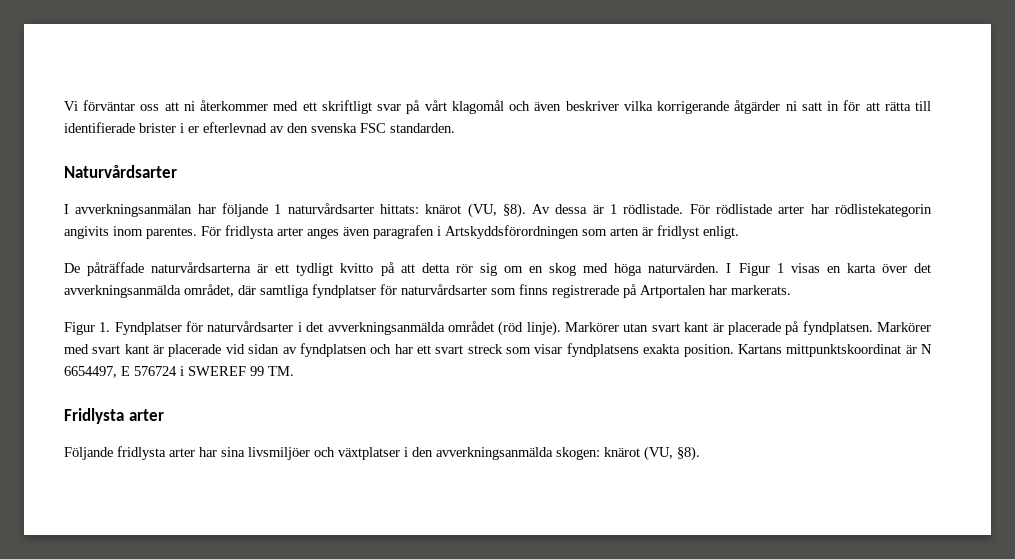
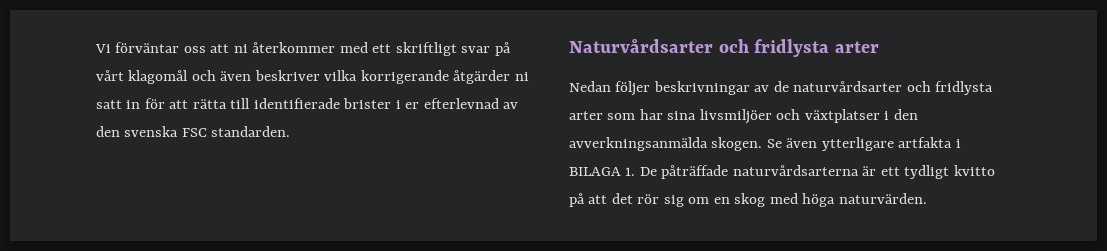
[64,203,932,218] [64,225,739,239] // I avverkningsanmälan har följande 1 naturvårdsarter hittats: knärot (VU, §8). Av dessa är 1 rödlistade. För rödlistade arter har rödlistekategorin angivits inom parentes. För fridlysta arter anges även paragrafen i Artskyddsförordningen som arten är fridlyst enligt. // -> [718,39,880,57] [569,81,994,96] [569,109,918,124] [569,137,961,151] [569,167,636,176] och fridlysta arter // Nedan följer beskrivningar av de naturvårdsarter och fridlysta arter som har sina livsmiljöer och växtplatser i den avverkningsanmälda skogen. Se även ytterligare artfakta i BILAGA 1.
[421,263,450,273] detta -> [611,193,633,204] det
[726,263,932,276] [64,284,791,298] [64,321,931,336] [64,343,933,357] [64,366,294,378] [64,408,164,424] [64,446,700,461] I Figur 1 visas en karta över det avverkningsanmälda området, där samtliga fyndplatser för naturvårdsarter som finns registrerade på Artportalen har markerats. // Figur 1. Fyndplatser för naturvårdsarter i det avverkningsanmälda området (röd linje). Markörer utan svart kant är placerade på fyndplatsen. Markörer med svart kant är placerade vid sidan av fyndplatsen och har ett svart streck som visar fyndplatsens exakta position. Kartans mittpunktskoordinat är N 6654497, E 576724 i SWEREF 99 TM. // Fridlysta arter // Följande fridlysta arter har sina livsmiljöer och växtplatser i den avverkningsanmälda skogen: knärot (VU, §8). -> (927, 198) none

